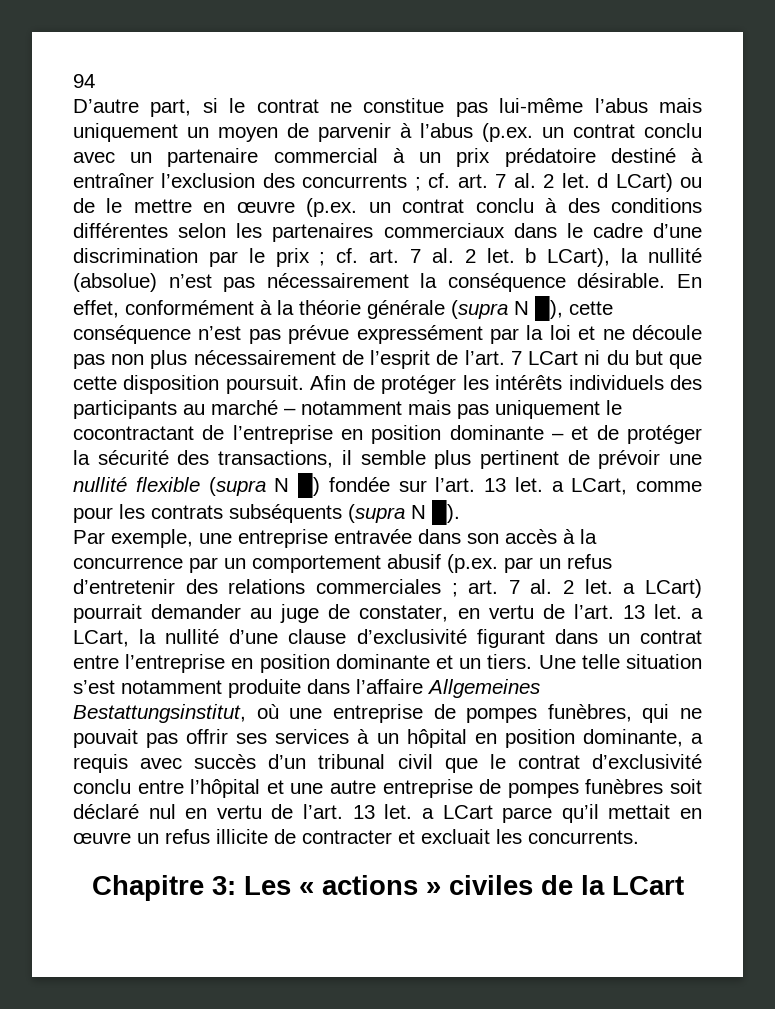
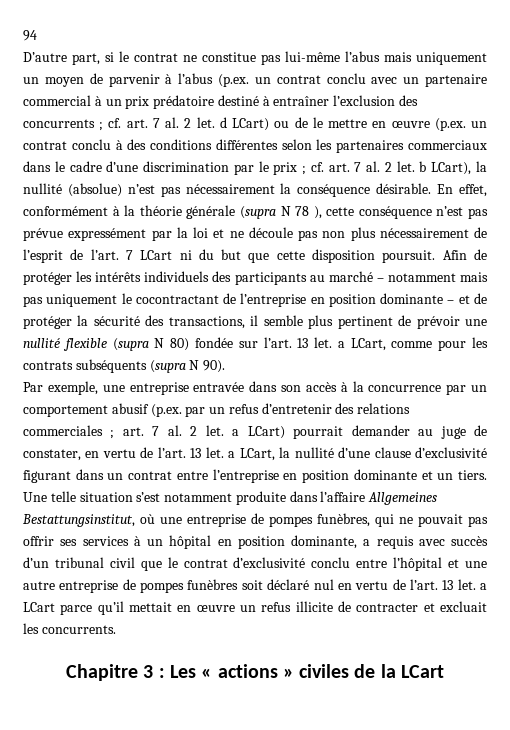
[535,296,563,321] █), -> [295,206,322,219] 78 ),
[298,473,320,498] █) -> [170,338,190,351] 80)
[432,500,460,525] █). -> [203,360,226,373] 90).
[211,876,236,895] 3: -> [143,665,165,678] 3 :

